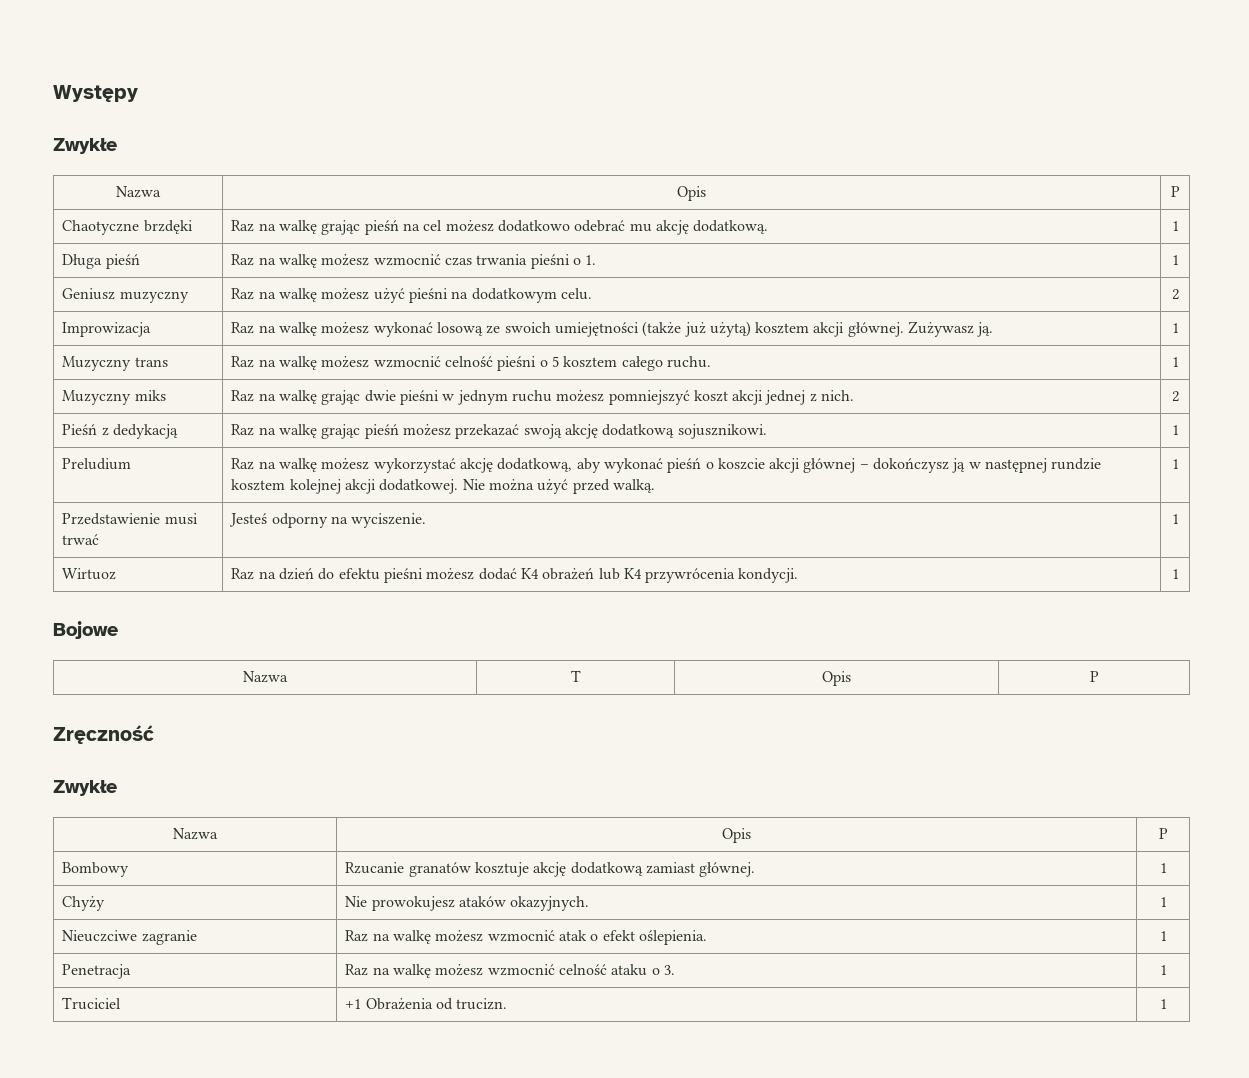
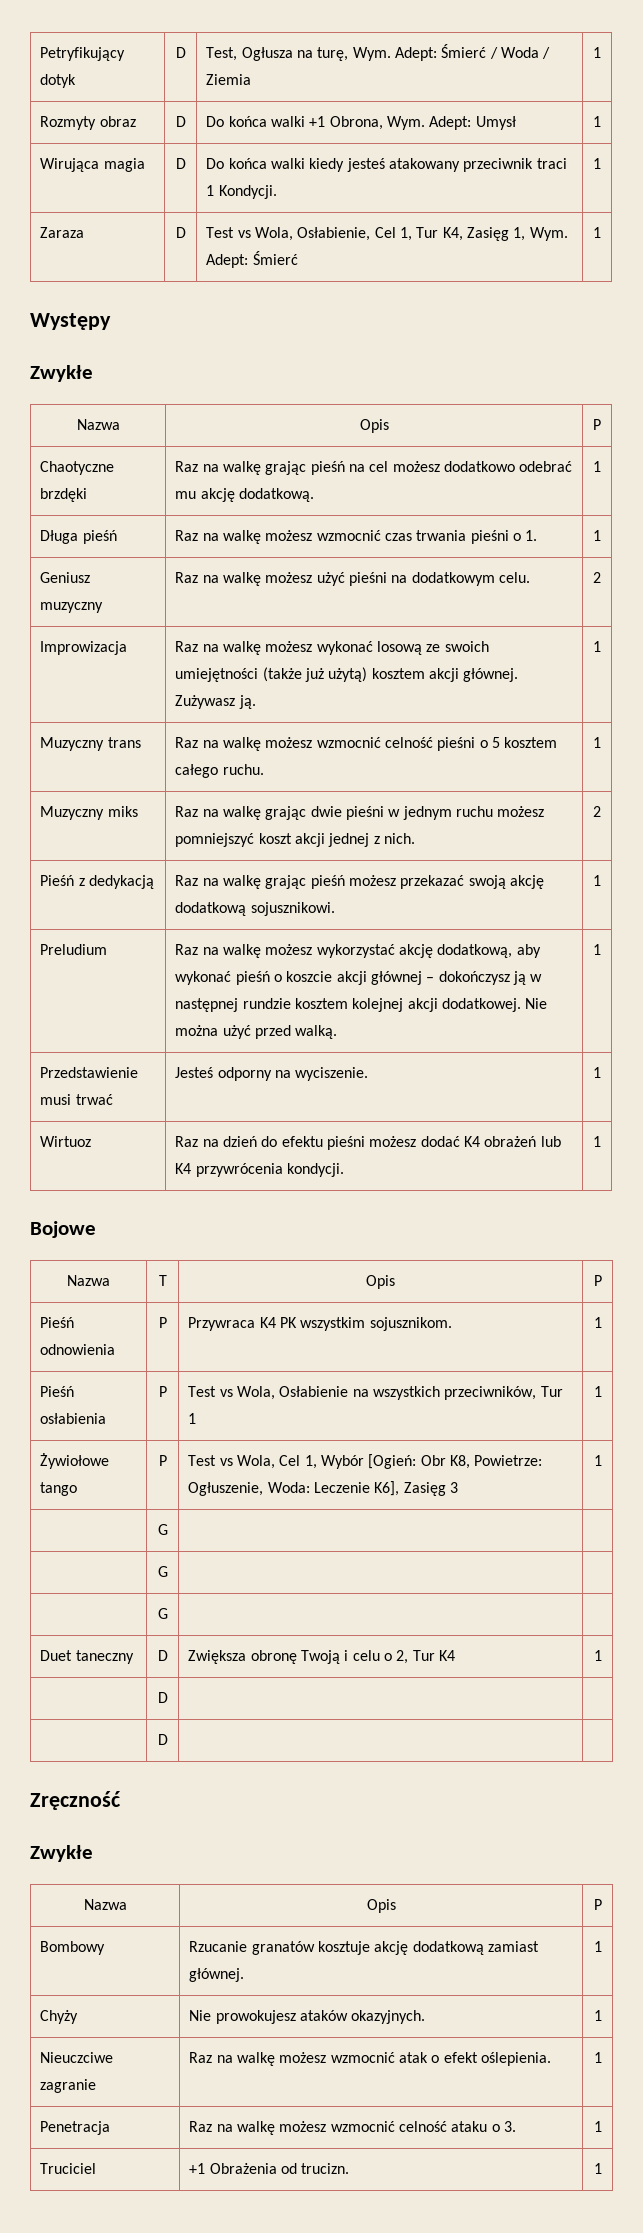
(53, 93) none -> [40,47,126,61] [40,74,77,88] [175,47,186,58] [206,44,551,61] [206,74,252,85] [593,47,601,58] [40,116,136,130] [175,116,186,127] [206,116,516,130] [593,116,601,127] [40,158,145,172] [175,158,186,169] [206,158,567,172] [206,185,277,199] [593,158,601,169] [40,227,85,238] [175,227,186,238] [206,227,568,241] [206,251,298,268] [593,227,601,238] Petryfikujący dotyk | D | Test, Ogłusza na turę, Wym. Adept: Śmierć / Woda / Ziemia | 1 // Rozmyty obraz | D | Do końca walki +1 Obrona, Wym. Adept: Umysł | 1 // Wirująca magia | D | Do końca walki kiedy jesteś atakowany przeciwnik traci 1 Kondycji. | 1 // Zaraza | D | Test vs Wola, Osłabienie, Cel 1, Tur K4, Zasięg 1, Wym. Adept: Śmierć | 1 //
(1099, 676) none -> [40,1317,75,1328] [40,1344,116,1355] [158,1317,167,1328] [188,1317,452,1331] [593,1317,602,1328] [40,1386,75,1397] [40,1413,107,1424] [158,1386,167,1397] [188,1386,563,1400] [188,1413,197,1424] [593,1386,602,1397] [40,1453,110,1469] [40,1482,78,1496] [158,1455,167,1466] [188,1454,543,1469] [188,1481,459,1496] [593,1455,602,1466] [157,1524,168,1535] [157,1566,168,1577] [157,1608,168,1619] [40,1650,134,1664] [157,1650,168,1661] [188,1650,455,1664] [593,1650,602,1661] [157,1692,168,1703] [157,1734,168,1745] // Pieśń odnowienia | P | Przywraca K4 PK wszystkim sojusznikom. | 1 // Pieśń osłabienia | P | Test vs Wola, Osłabienie na wszystkich przeciwników, Tur 1 | 1 // Żywiołowe tango | P | Test vs Wola, Cel 1, Wybór [Ogień: Obr K8, Powietrze: Ogłuszenie, Woda: Leczenie K6], Zasięg 3 | 1 // | G | | // | G | | // | G | | // Duet taneczny | D | Zwiększa obronę Twoją i celu o 2, Tur K4 | 1 // | D | | // | D | |

